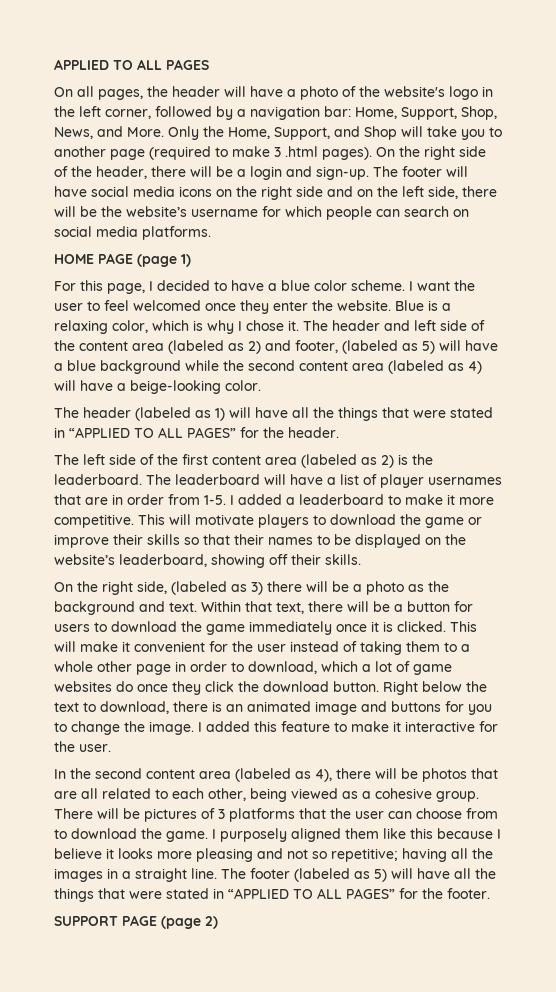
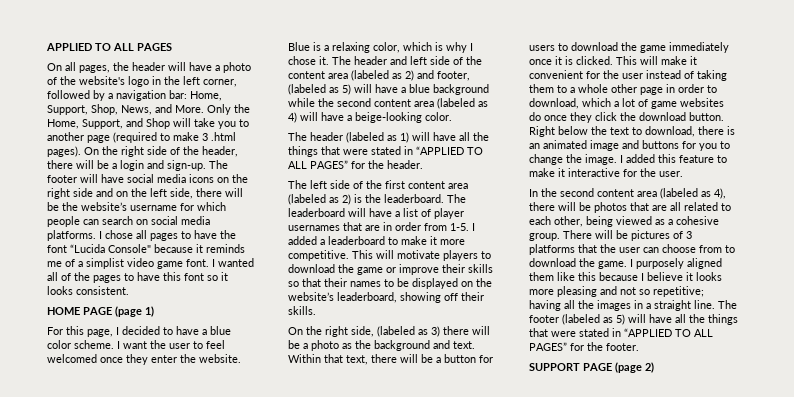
(211, 233) none -> [99,230,236,241] [47,244,245,253] [47,258,254,269] [47,272,228,283] [47,286,129,295] I chose all pages to have the font “Lucida Console" because it reminds me of a simplist video game font. I wanted all of the pages to have this font so it looks consistent.

